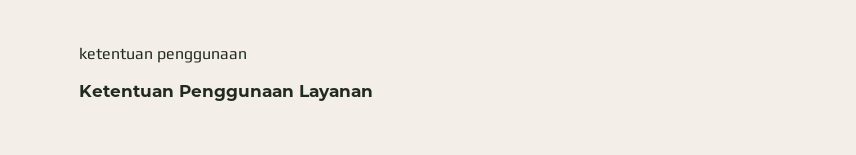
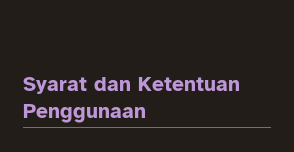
[79,47,248,63] ketentuan penggunaan // -> [23,77,131,94] Syarat dan
[299,85,373,101] Layanan -> (146, 113) none

